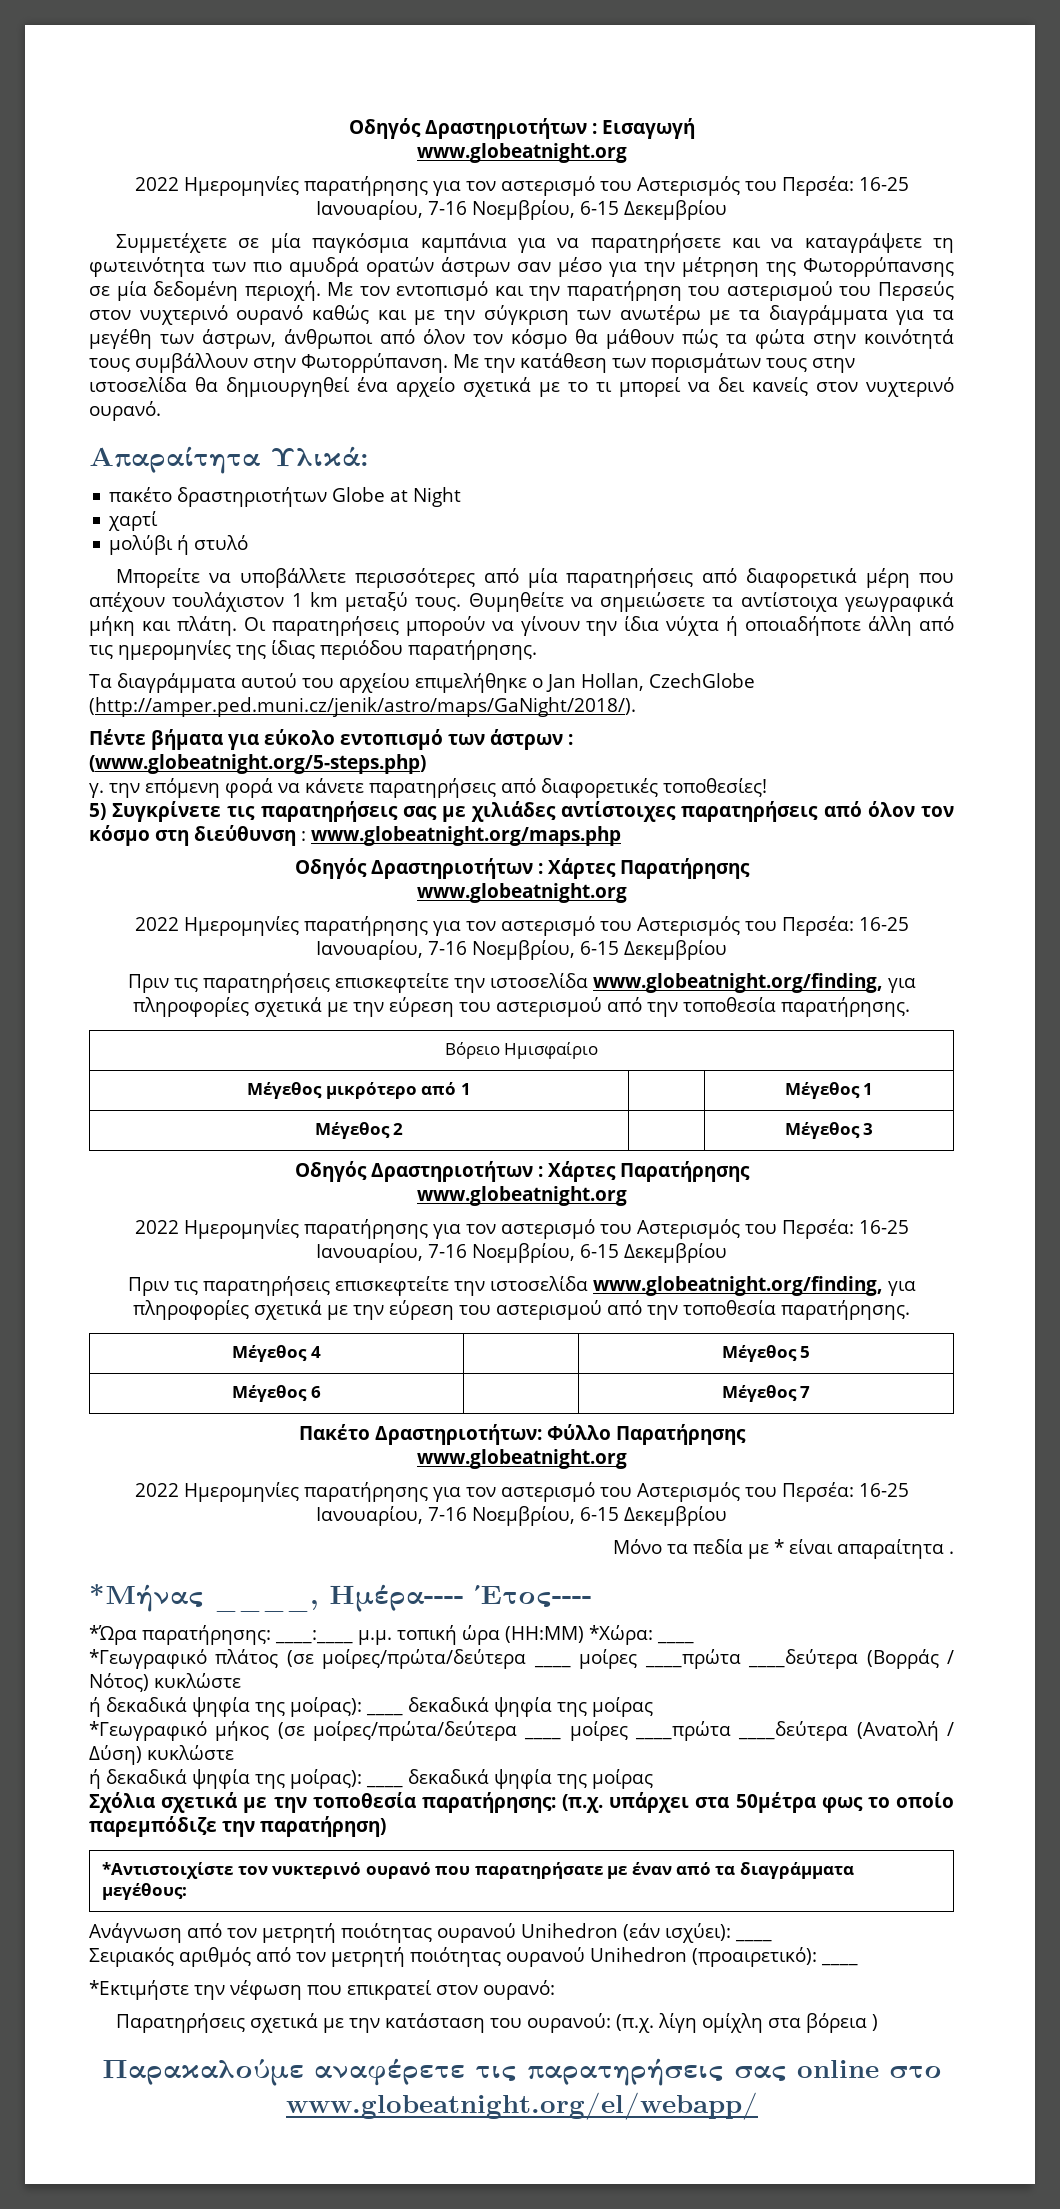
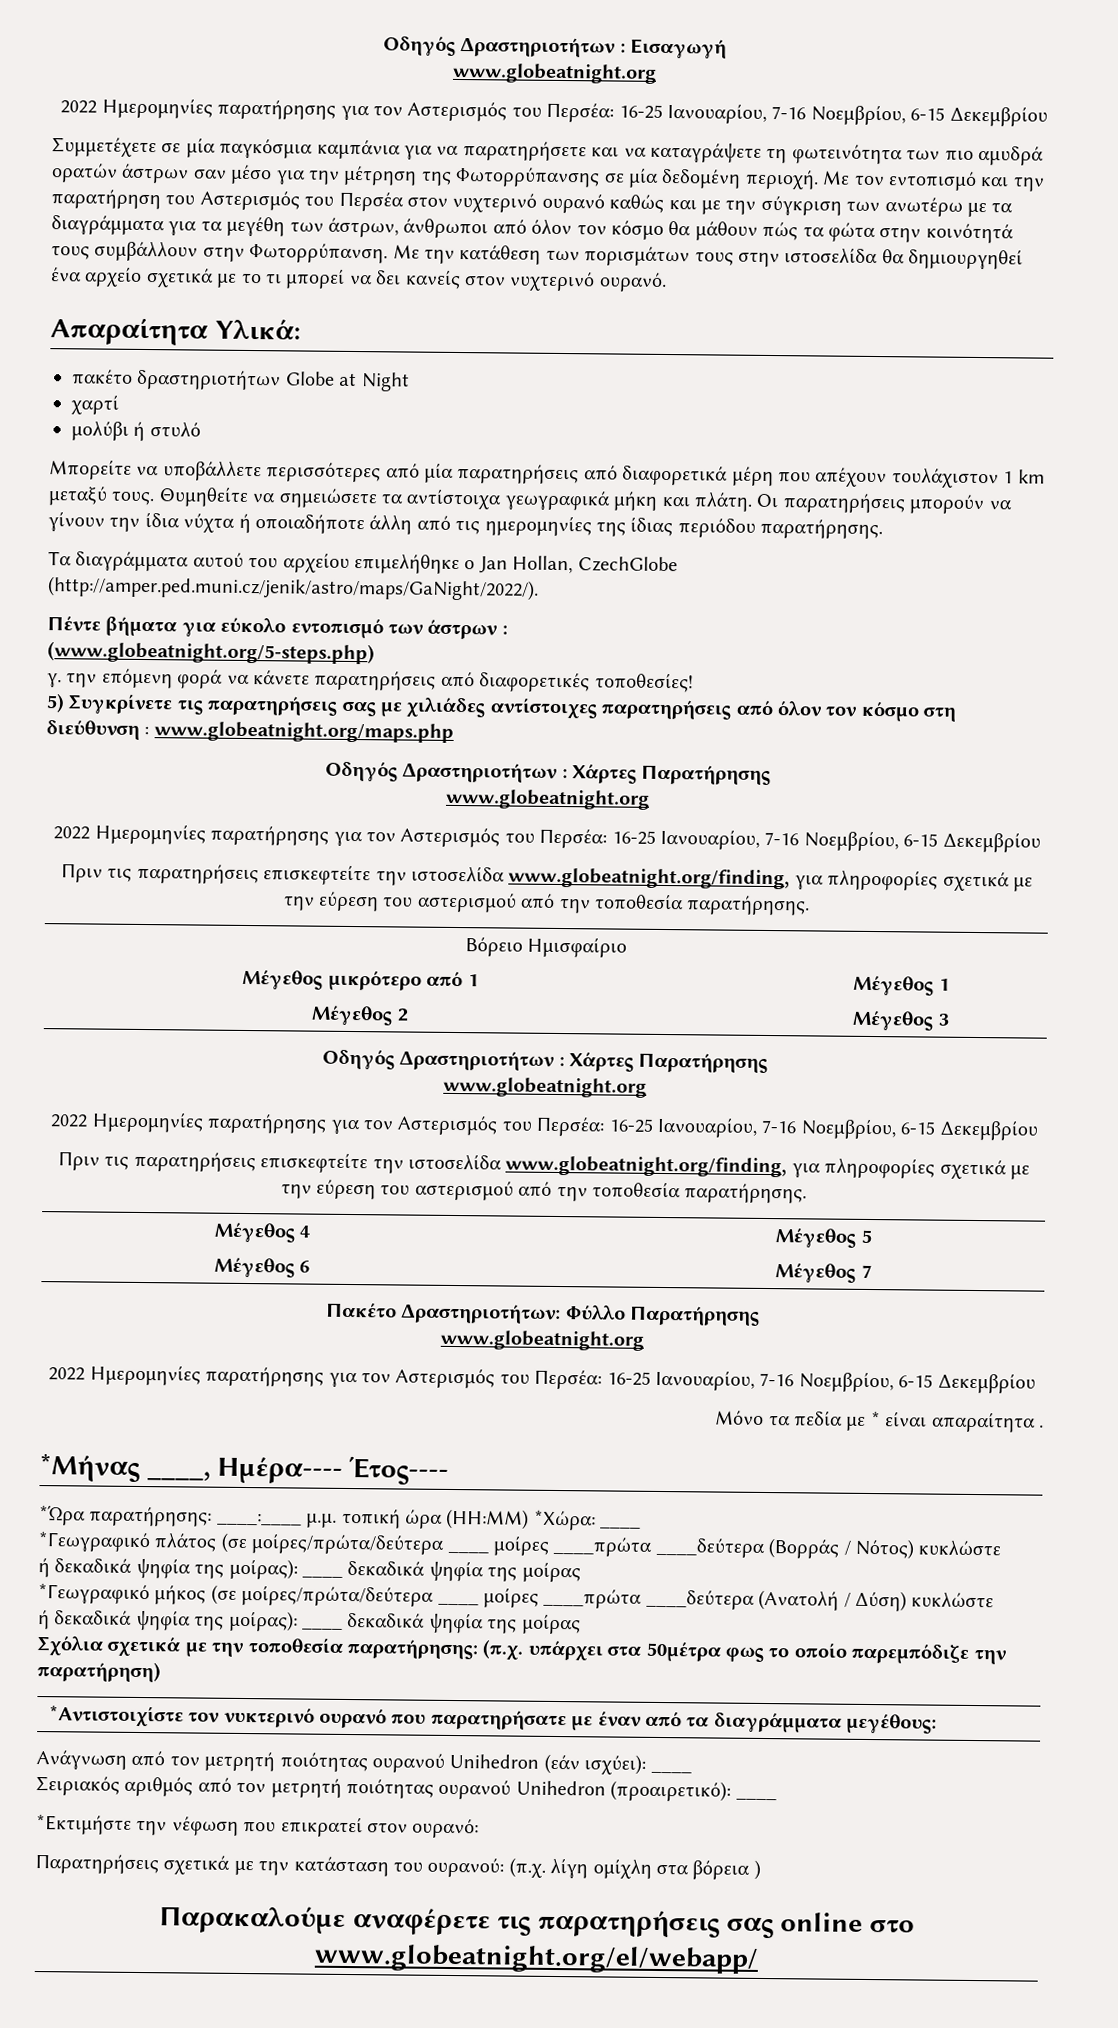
[500,176,632,196] αστερισμό του -> (403, 110) none
[726,281,955,301] αστερισμού του Περσεύς -> [199,190,404,212] Αστερισμός του Περσέα
[89,697,636,717] (http://amper.ped.muni.cz/jenik/astro/maps/GaNight/2018/). -> [47,576,539,601] (http://amper.ped.muni.cz/jenik/astro/maps/GaNight/2022/).
[500,916,632,936] αστερισμό του -> (396, 836) none
[500,1219,632,1239] αστερισμό του -> (393, 1124) none
[500,1482,632,1502] αστερισμό του -> (391, 1377) none

